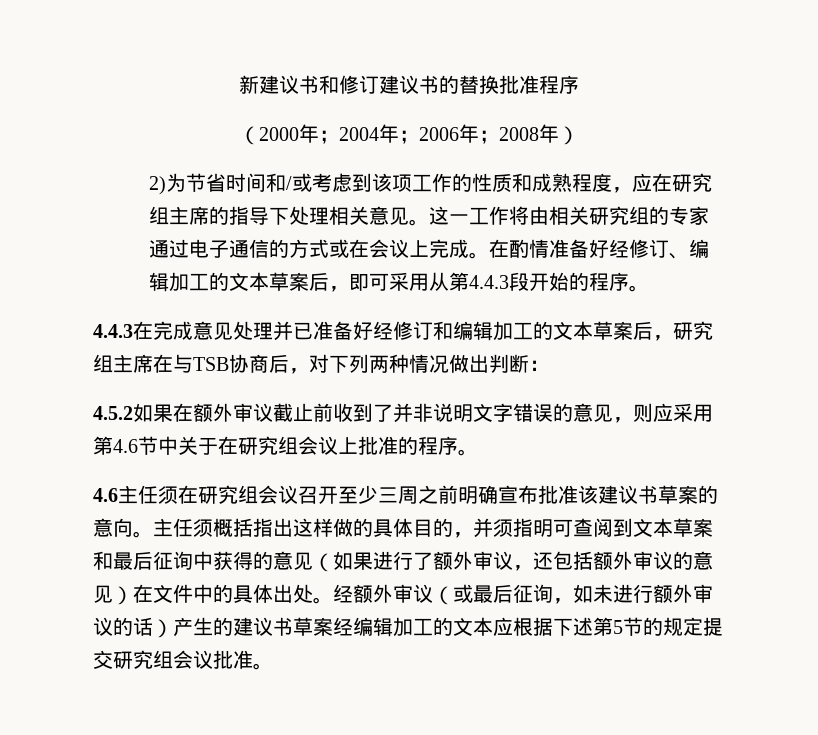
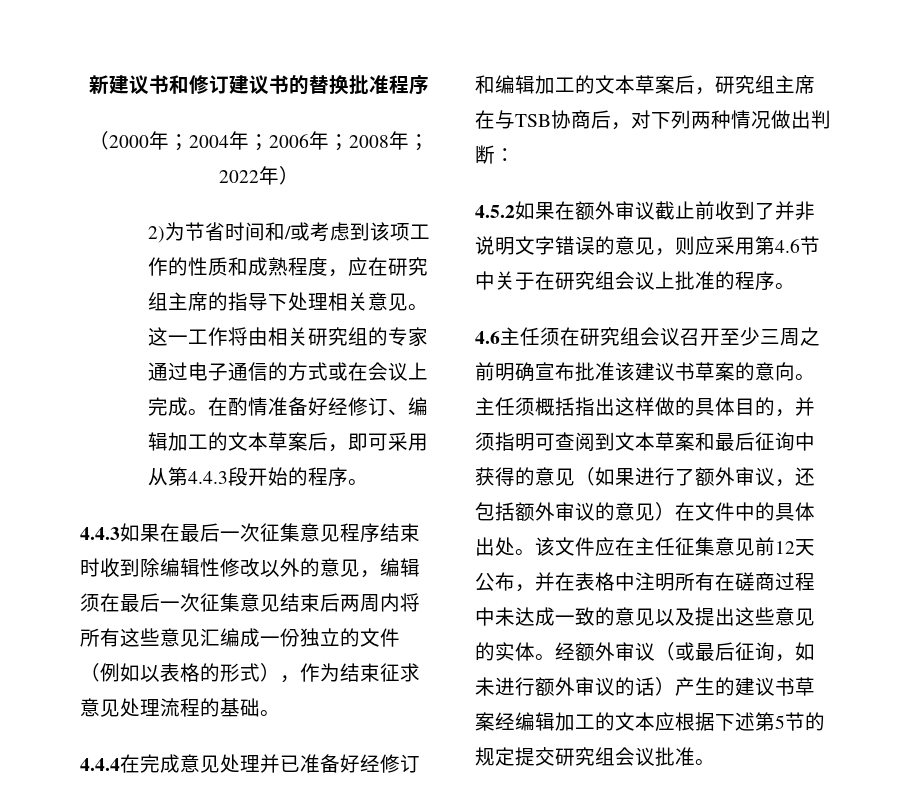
(559, 133) none -> [408,134,429,151] [218,166,279,185] ；2022年
(133, 331) none -> [120,523,420,543] [80,558,420,578] [80,593,420,612] [80,628,400,647] [80,663,420,683] [80,698,280,717] [80,758,120,771] 如果在最后一次征集意见程序结束时收到除编辑性修改以外的意见，编辑须在最后一次征集意见结束后两周内将所有这些意见汇编成一份独立的文件（例如以表格的形式），作为结束征求意见处理流程的基础。 // 4.4.4
(333, 600) none -> [535,537,815,556] [475,572,815,592] [475,607,815,626] [475,642,555,661] 该文件应在主任征集意见前12天公布，并在表格中注明所有在磋商过程中未达成一致的意见以及提出这些意见的实体。

